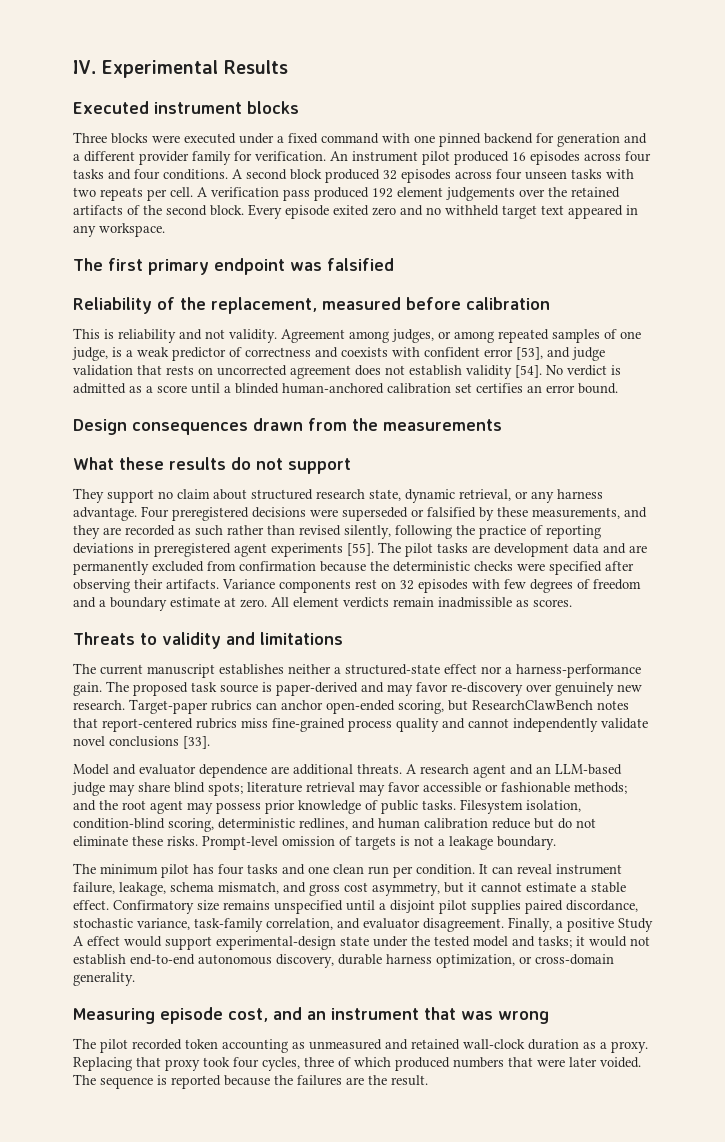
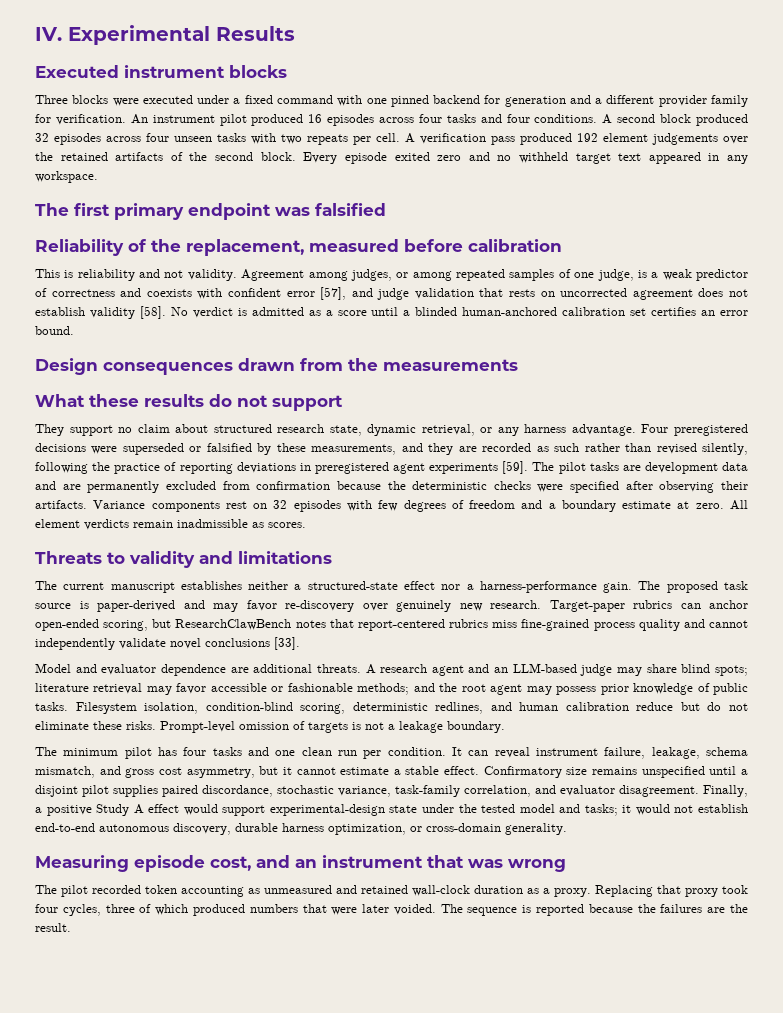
[516,347,543,360] [53], -> [320,287,347,300] [57],
[515,365,542,378] [54]. -> [139,306,166,319] [58].
[347,543,374,556] [55]. -> [502,461,529,474] [59].

